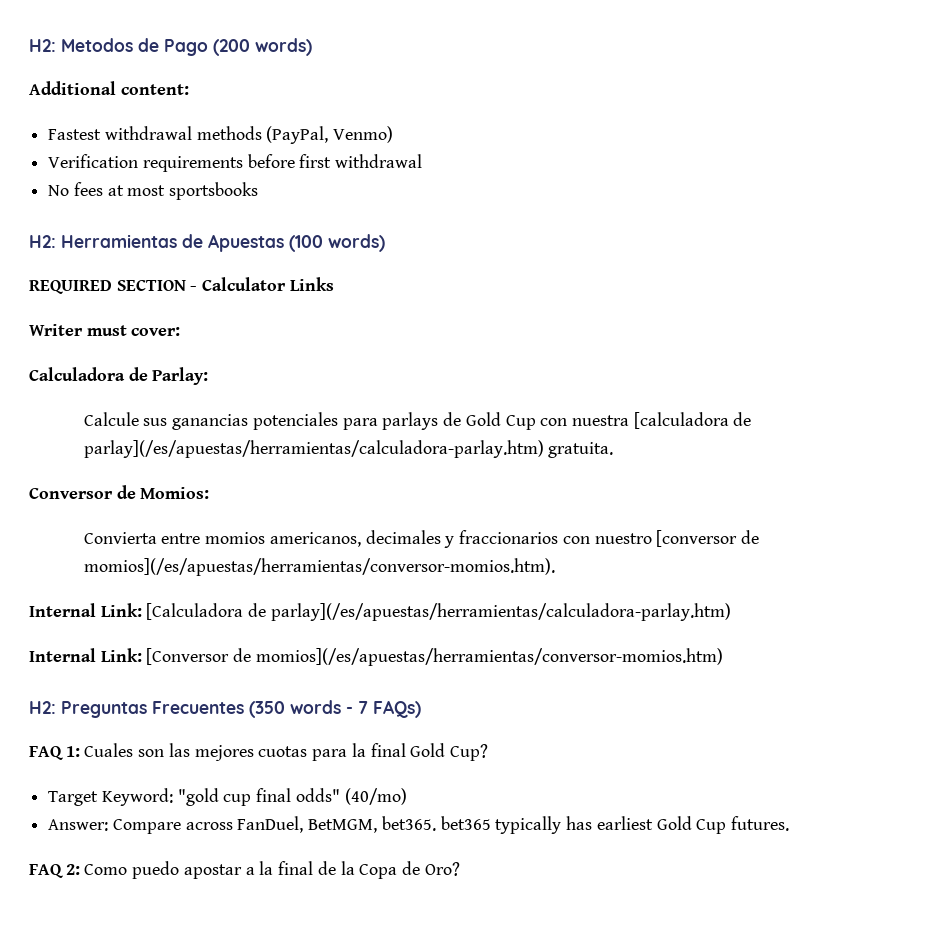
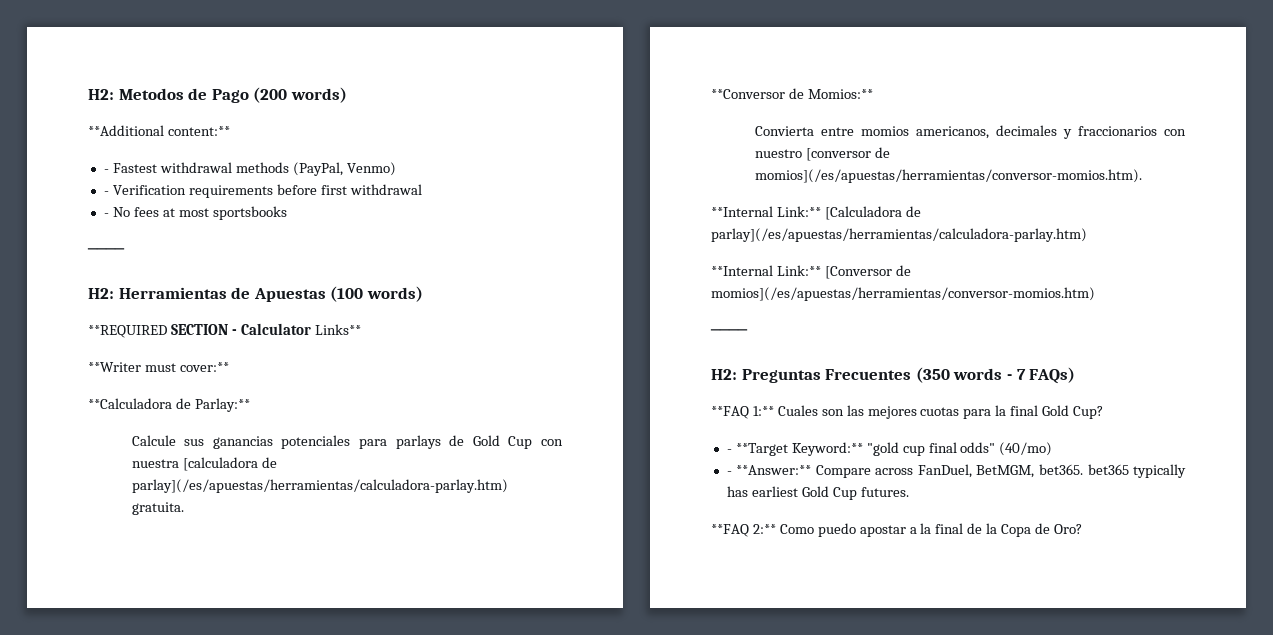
[29,81,189,95] Additional content: // -> [88,125,230,136] [103,169,109,173] **Additional content:** // -
(394, 134) none -> [103,191,109,195] -
(423, 161) none -> [103,213,109,217] -
(259, 191) none -> [87,248,125,254] // ────
[29,280,112,294] REQUIRED -> [88,325,167,338] **REQUIRED
[289,277,334,291] [29,324,181,336] [29,367,209,385] Links // Writer must cover: // Calculadora de Parlay: -> [314,324,361,335] [88,362,229,372] [88,398,250,412] Links** // **Writer must cover:** // **Calculadora de Parlay:**
[29,485,210,499] Conversor de Momios: -> [711,88,873,99] **Conversor de Momios:**
[29,603,142,617] Internal Link: -> [711,206,821,217] **Internal Link:**
[29,648,142,662] Internal Link: -> [711,265,821,276] **Internal Link:**
(723, 657) none -> [710,329,748,335] // ────
[29,746,80,760] FAQ 1: -> [711,406,774,419] **FAQ 1:**
[48,788,173,806] Target Keyword: -> [726,442,863,456] - **Target Keyword:**
[48,819,109,831] Answer: -> [726,465,812,475] - **Answer:**
[29,864,80,878] FAQ 2: -> [711,524,776,537] **FAQ 2:**

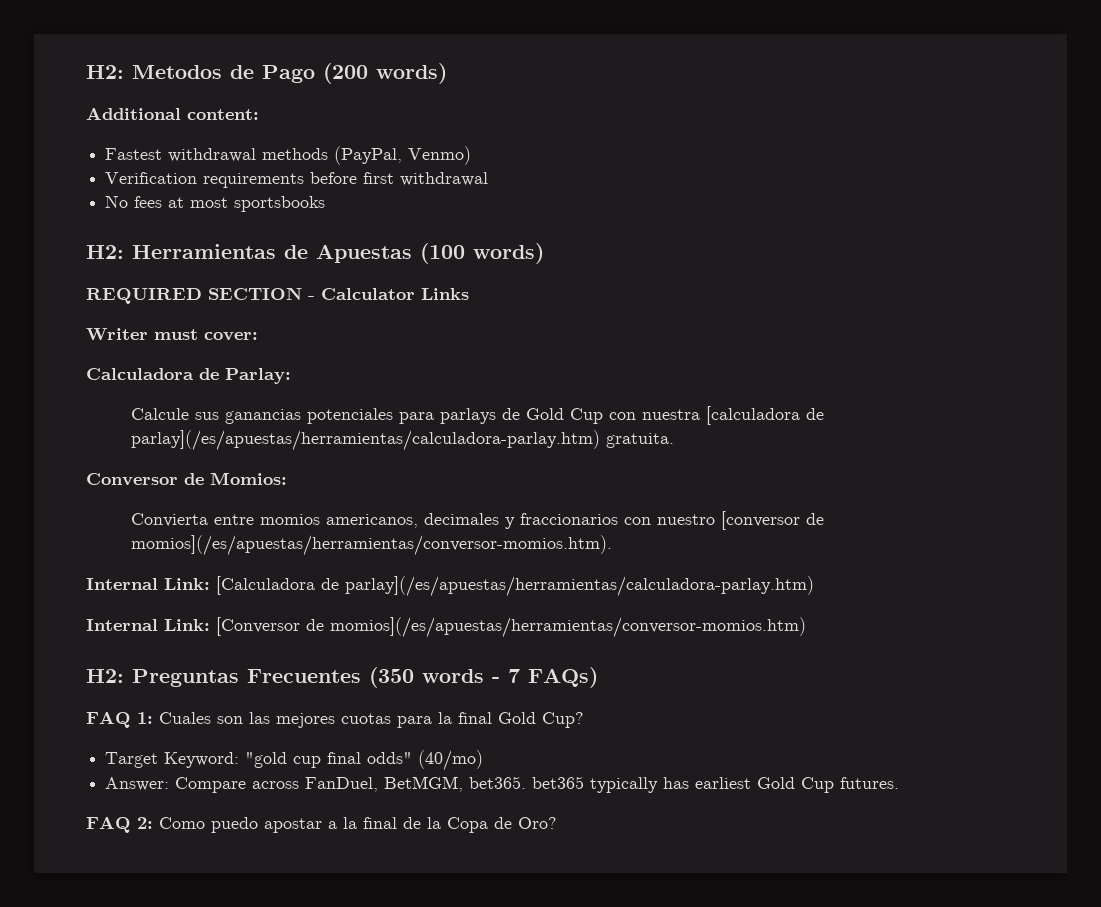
[88,125,230,136] [103,169,109,173] **Additional content:** // - -> [86,107,259,120] Additional content: //
[103,191,109,195] - -> (472, 155) none
[103,213,109,217] - -> (489, 179) none
[87,248,125,254] // ──── -> (326, 204) none
[88,325,167,338] **REQUIRED -> [86,288,202,304] REQUIRED
[314,324,361,335] [88,362,229,372] [88,398,250,412] Links** // **Writer must cover:** // **Calculadora de Parlay:** -> [421,288,469,300] [86,328,258,341] [86,368,291,384] Links // Writer must cover: // Calculadora de Parlay:
[711,88,873,99] **Conversor de Momios:** -> [86,472,287,486] Conversor de Momios:
[711,206,821,217] **Internal Link:** -> [86,578,210,590] Internal Link:
[711,265,821,276] **Internal Link:** -> [86,619,210,631] Internal Link:
[710,329,748,335] // ──── -> (806, 627) none
[711,406,774,419] **FAQ 1:** -> [86,711,153,728] FAQ 1:
[726,442,863,456] - **Target Keyword:** -> [105,752,240,768] Target Keyword:
[726,465,812,475] - **Answer:** -> [105,777,170,791] Answer:
[711,524,776,537] **FAQ 2:** -> [86,816,153,833] FAQ 2:

